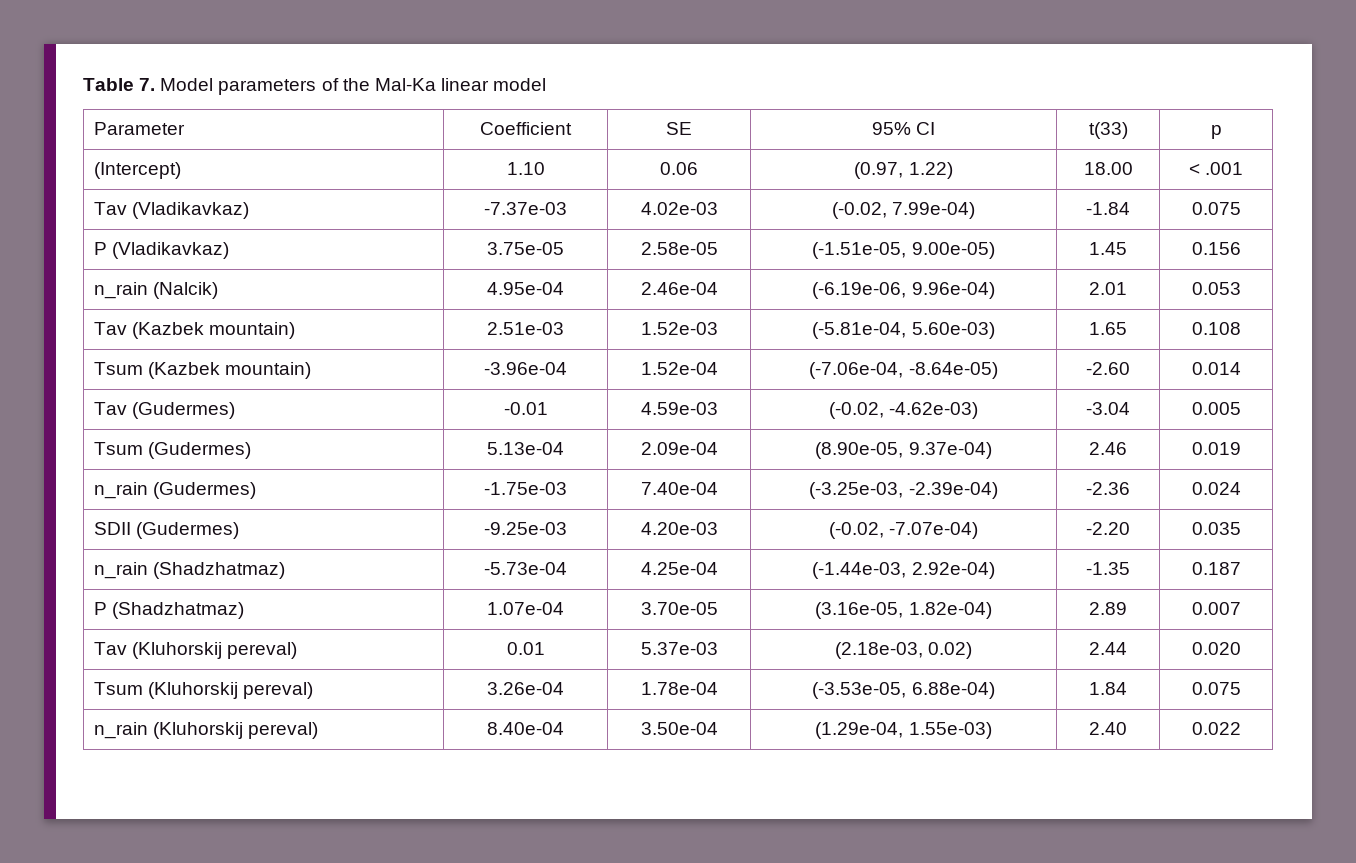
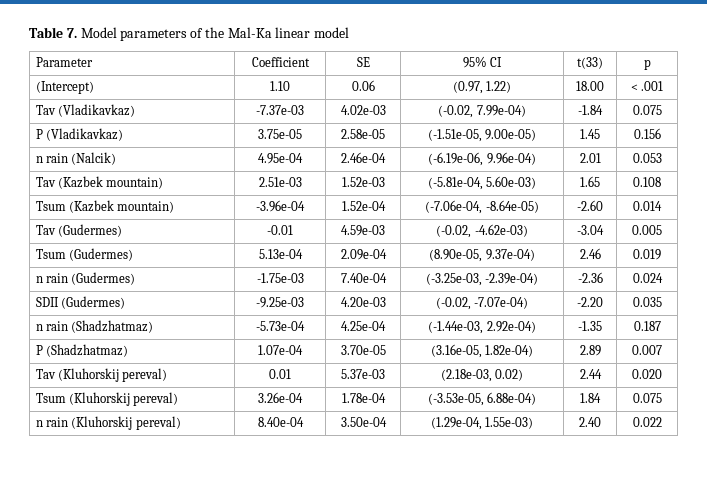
[93,282,148,299] n_rain -> [35,153,68,163] n rain
[93,482,148,499] n_rain -> [35,273,68,283] n rain
[93,562,148,579] n_rain -> [35,321,68,331] n rain
[93,722,148,739] n_rain -> [35,417,68,427] n rain

